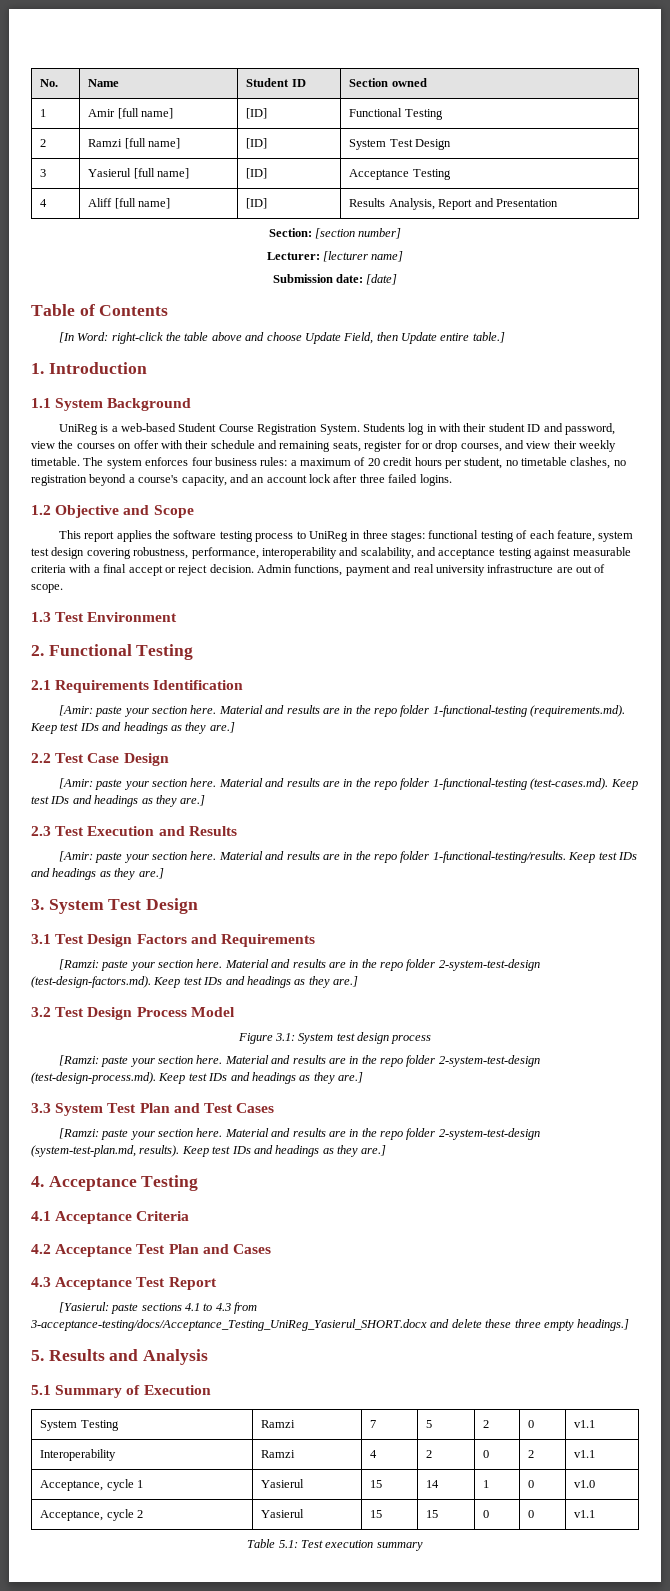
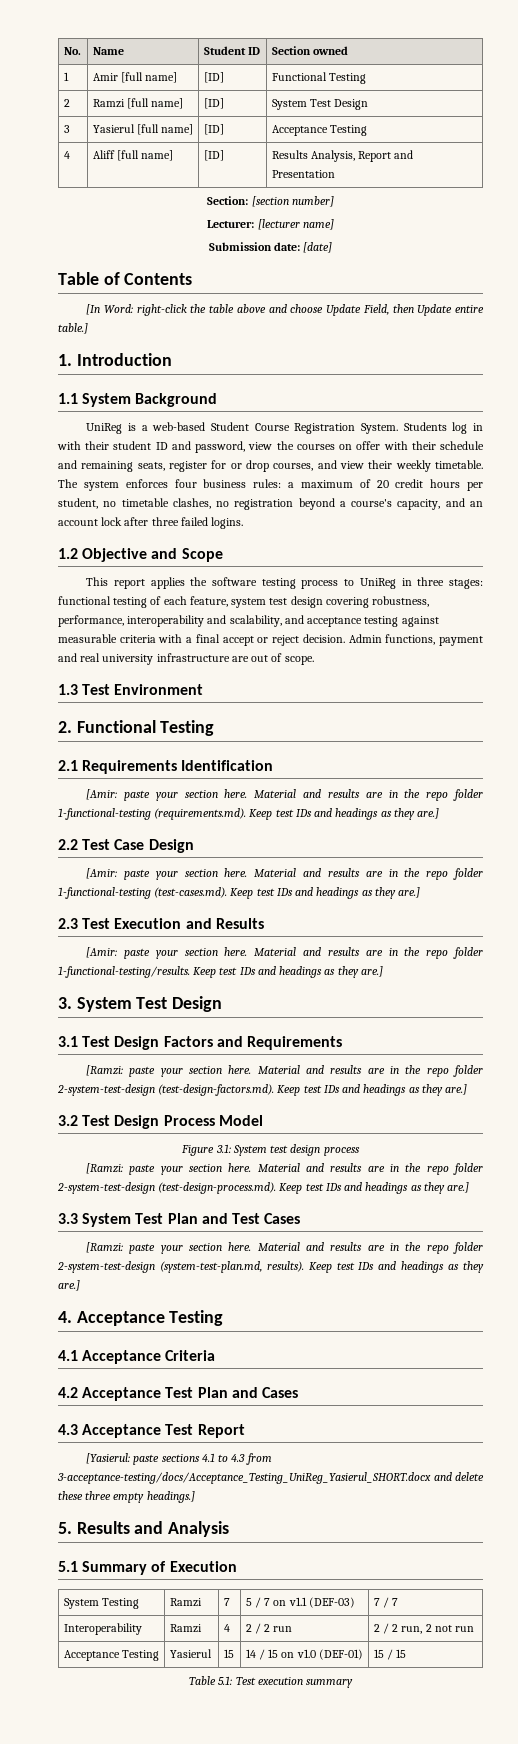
[483,1420,490,1428] [528,1420,535,1428] [574,1420,596,1428] [40,1449,117,1461] [261,1450,296,1458] [370,1450,378,1458] [426,1450,433,1458] [483,1450,490,1458] [528,1450,535,1458] [574,1450,596,1458] [40,1479,144,1491] [261,1479,305,1488] [370,1480,383,1488] [426,1480,440,1488] [483,1480,490,1488] [528,1480,535,1488] [574,1480,596,1488] [40,1509,144,1521] [261,1509,305,1518] [370,1510,383,1518] [426,1510,439,1518] [483,1510,490,1518] [528,1510,535,1518] [574,1510,596,1518] | 2 | 0 | v1.1 // Interoperability | Ramzi | 4 | 2 | 0 | 2 | v1.1 // Acceptance, cycle 1 | Yasierul | 15 | 14 | 1 | 0 | v1.0 // Acceptance, cycle 2 | Yasierul | 15 | 15 | 0 | 0 | v1.1 -> [254,1597,355,1608] [373,1597,399,1608] [63,1623,142,1635] [169,1624,202,1633] [223,1624,230,1632] [245,1623,293,1634] [373,1623,475,1634] [63,1650,159,1661] [169,1649,212,1658] [223,1649,234,1658] [245,1649,363,1660] [373,1649,407,1660] / 7 on v1.1 (DEF-03) | 7 / 7 // Interoperability | Ramzi | 4 | 2 / 2 run | 2 / 2 run, 2 not run // Acceptance Testing | Yasierul | 15 | 14 / 15 on v1.0 (DEF-01) | 15 / 15

